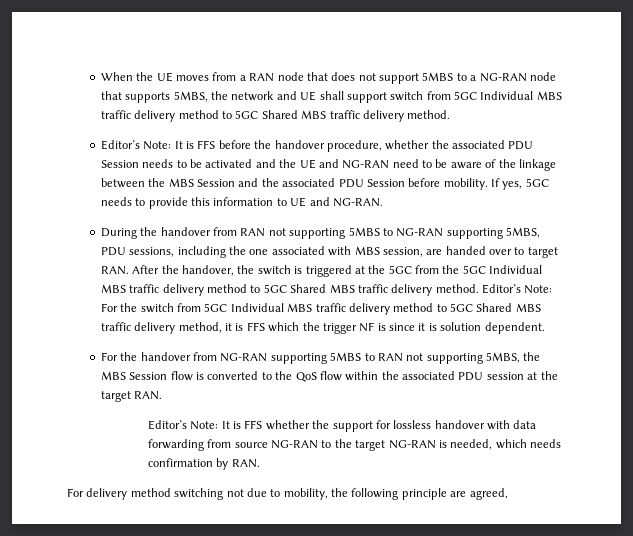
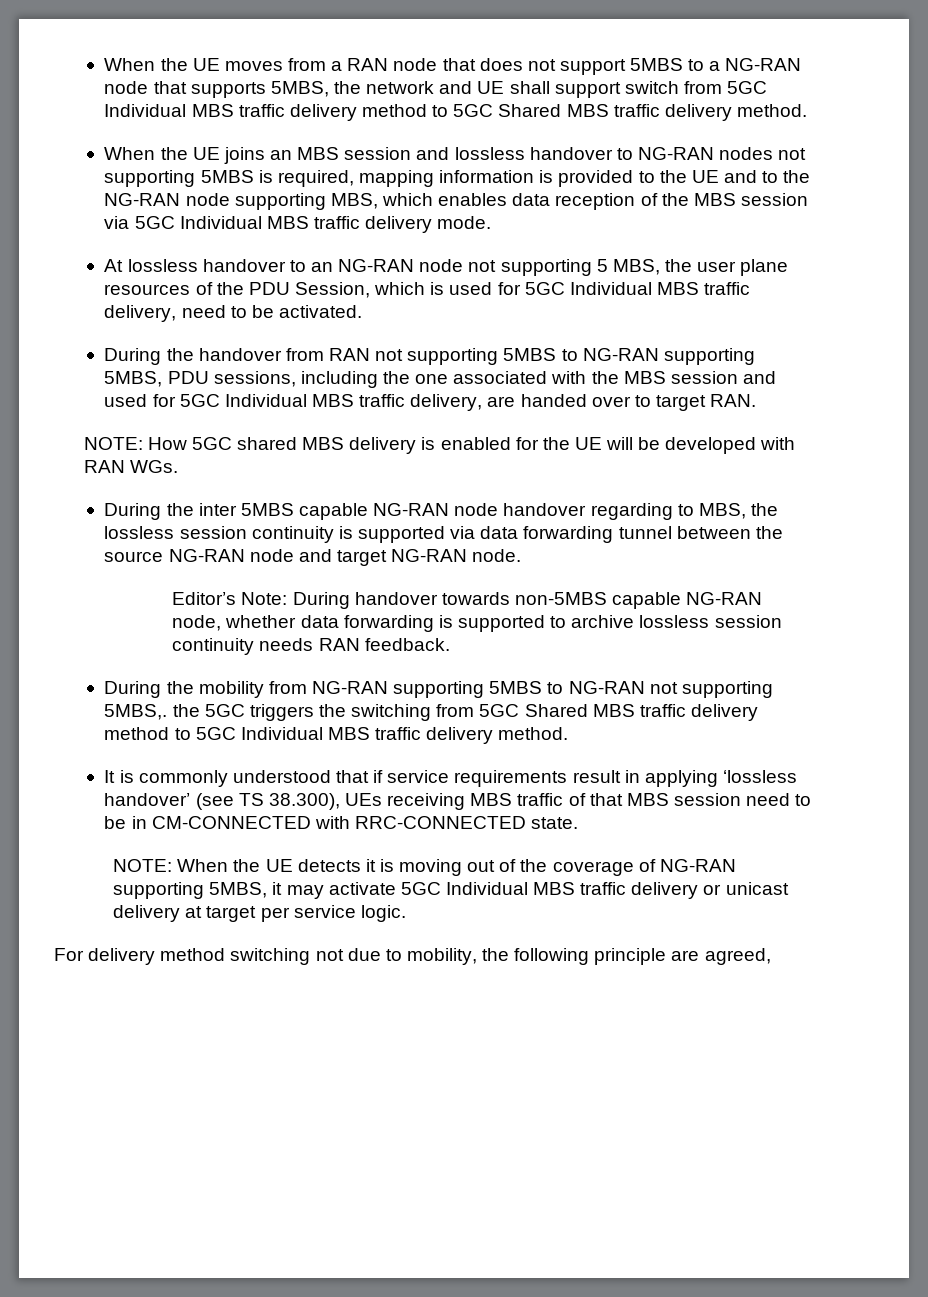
[100,140,534,152] [100,159,556,171] [100,178,549,190] [100,197,383,209] Editor’s Note: It is FFS before the handover procedure, whether the associated PDU Session needs to be activated and the UE and NG-RAN need to be aware of the linkage between the MBS Session and the associated PDU Session before mobility. If yes, 5GC needs to provide this information to UE and NG-RAN. -> [104,147,807,164] [104,170,811,187] [104,193,808,210] [104,216,492,233] [104,259,789,276] [104,282,751,298] [104,305,363,322] When the UE joins an MBS session and lossless handover to NG-RAN nodes not supporting 5MBS is required, mapping information is provided to the UE and to the NG-RAN node supporting MBS, which enables data reception of the MBS session via 5GC Individual MBS traffic delivery mode. // At lossless handover to an NG-RAN node not supporting 5 MBS, the user plane resources of the PDU Session, which is used for 5GC Individual MBS traffic delivery, need to be activated.
[354,246,423,257] MBS session, -> [591,371,776,384] [104,394,483,411] the MBS session and used for 5GC Individual MBS traffic delivery,
[132,265,543,277] [100,284,553,296] [100,303,541,315] [100,322,545,334] [100,352,541,364] [100,371,558,382] [100,391,163,402] [147,420,537,432] [147,439,562,451] [147,458,260,470] After the handover, the switch is triggered at the 5GC from the 5GC Individual MBS traffic delivery method to 5GC Shared MBS traffic delivery method. Editor’s Note: For the switch from 5GC Individual MBS traffic delivery method to 5GC Shared MBS traffic delivery method, it is FFS which the trigger NF is since it is solution dependent. // For the handover from NG-RAN supporting 5MBS to RAN not supporting 5MBS, the MBS Session flow is converted to the QoS flow within the associated PDU session at the target RAN. // Editor’s Note: It is FFS whether the support for lossless handover with data forwarding from source NG-RAN to the target NG-RAN is needed, which needs confirmation by RAN. -> [83,437,796,454] [83,460,178,473] [104,503,778,520] [104,526,783,543] [104,549,522,566] [172,592,763,609] [172,615,782,632] [172,638,450,655] [104,681,773,698] [104,704,758,721] [104,727,569,744] [104,770,797,787] [104,793,812,810] [104,816,579,829] [113,859,736,876] [113,882,789,899] [113,905,406,922] // NOTE: How 5GC shared MBS delivery is enabled for the UE will be developed with RAN WGs. // During the inter 5MBS capable NG-RAN node handover regarding to MBS, the lossless session continuity is supported via data forwarding tunnel between the source NG-RAN node and target NG-RAN node. // Editor’s Note: During handover towards non-5MBS capable NG-RAN node, whether data forwarding is supported to archive lossless session continuity needs RAN feedback. // During the mobility from NG-RAN supporting 5MBS to NG-RAN not supporting 5MBS,. the 5GC triggers the switching from 5GC Shared MBS traffic delivery method to 5GC Individual MBS traffic delivery method. // It is commonly understood that if service requirements result in applying ‘lossless handover’ (see TS 38.300), UEs receiving MBS traffic of that MBS session need to be in CM-CONNECTED with RRC-CONNECTED state. // NOTE: When the UE detects it is moving out of the coverage of NG-RAN supporting 5MBS, it may activate 5GC Individual MBS traffic delivery or unicast delivery at target per service logic.

